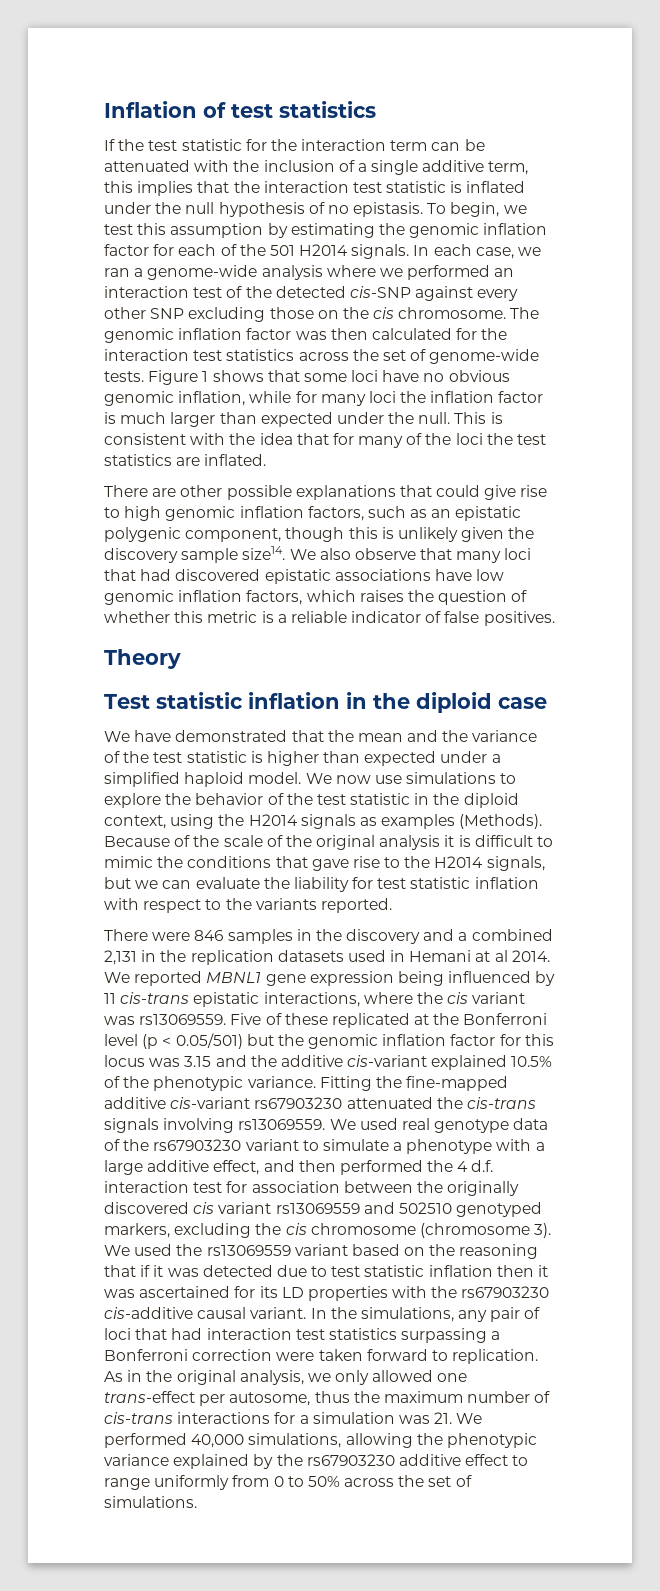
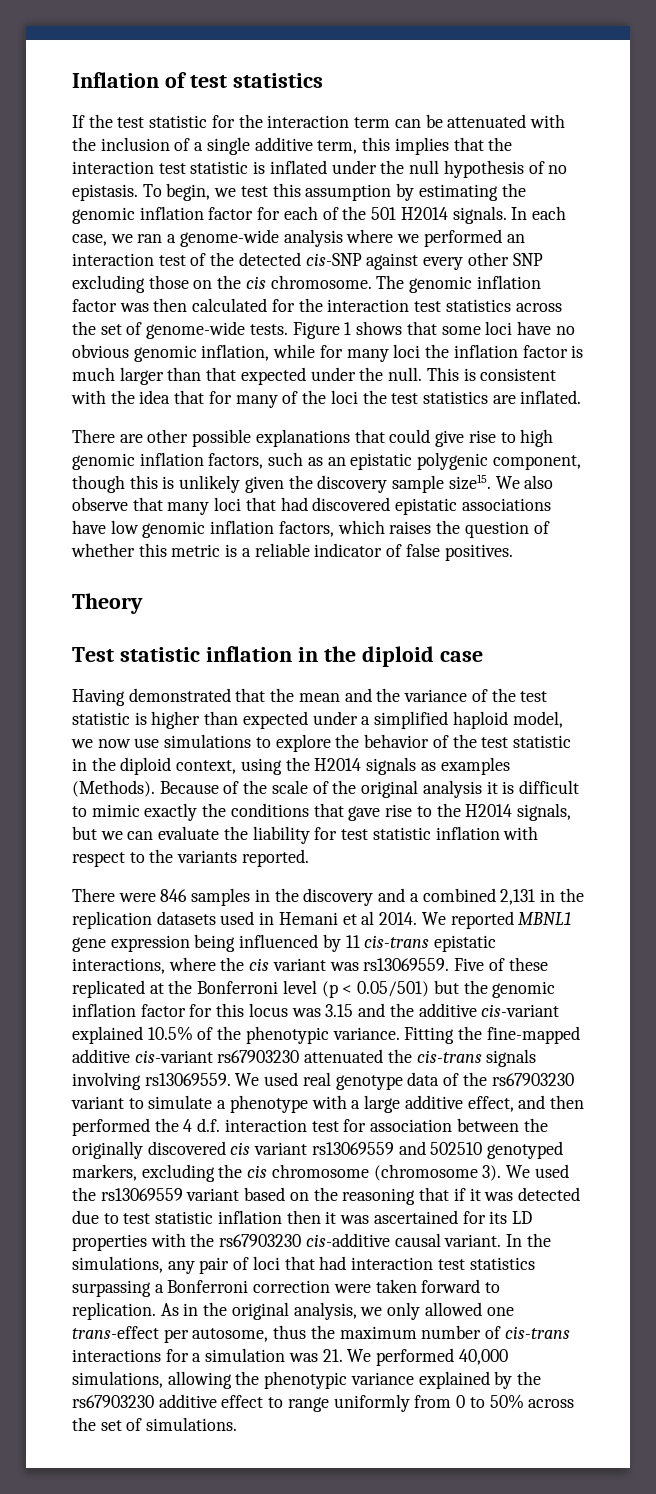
(257, 418) none -> [206,367,237,381] that
[242,546,286,560] size14. -> [448,474,491,490] size15.
[104,730,172,742] We have -> [72,689,125,706] Having
[248,772,332,784] model. We -> [512,711,563,728] [71,739,93,748] model, we
(153, 862) none -> [144,803,198,821] exactly
[475,951,491,962] at -> [342,914,357,925] et

